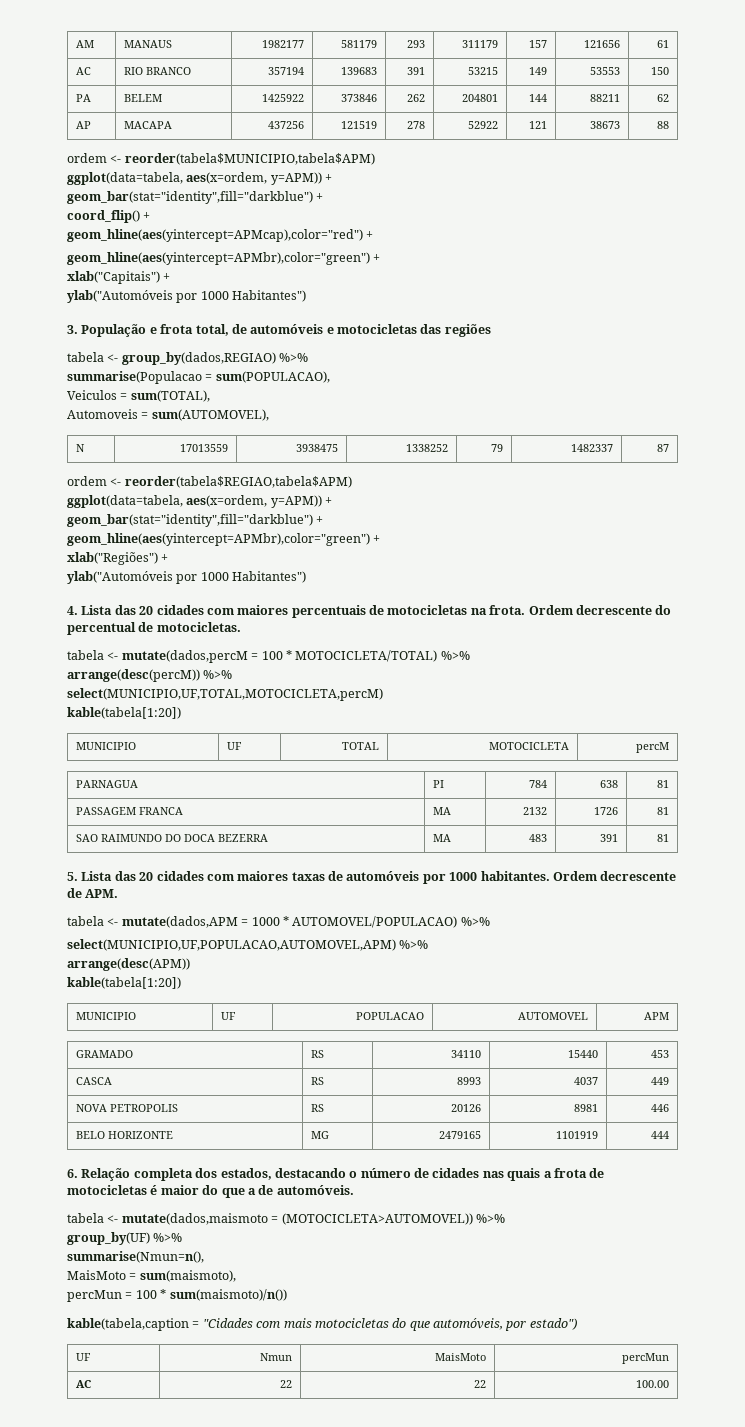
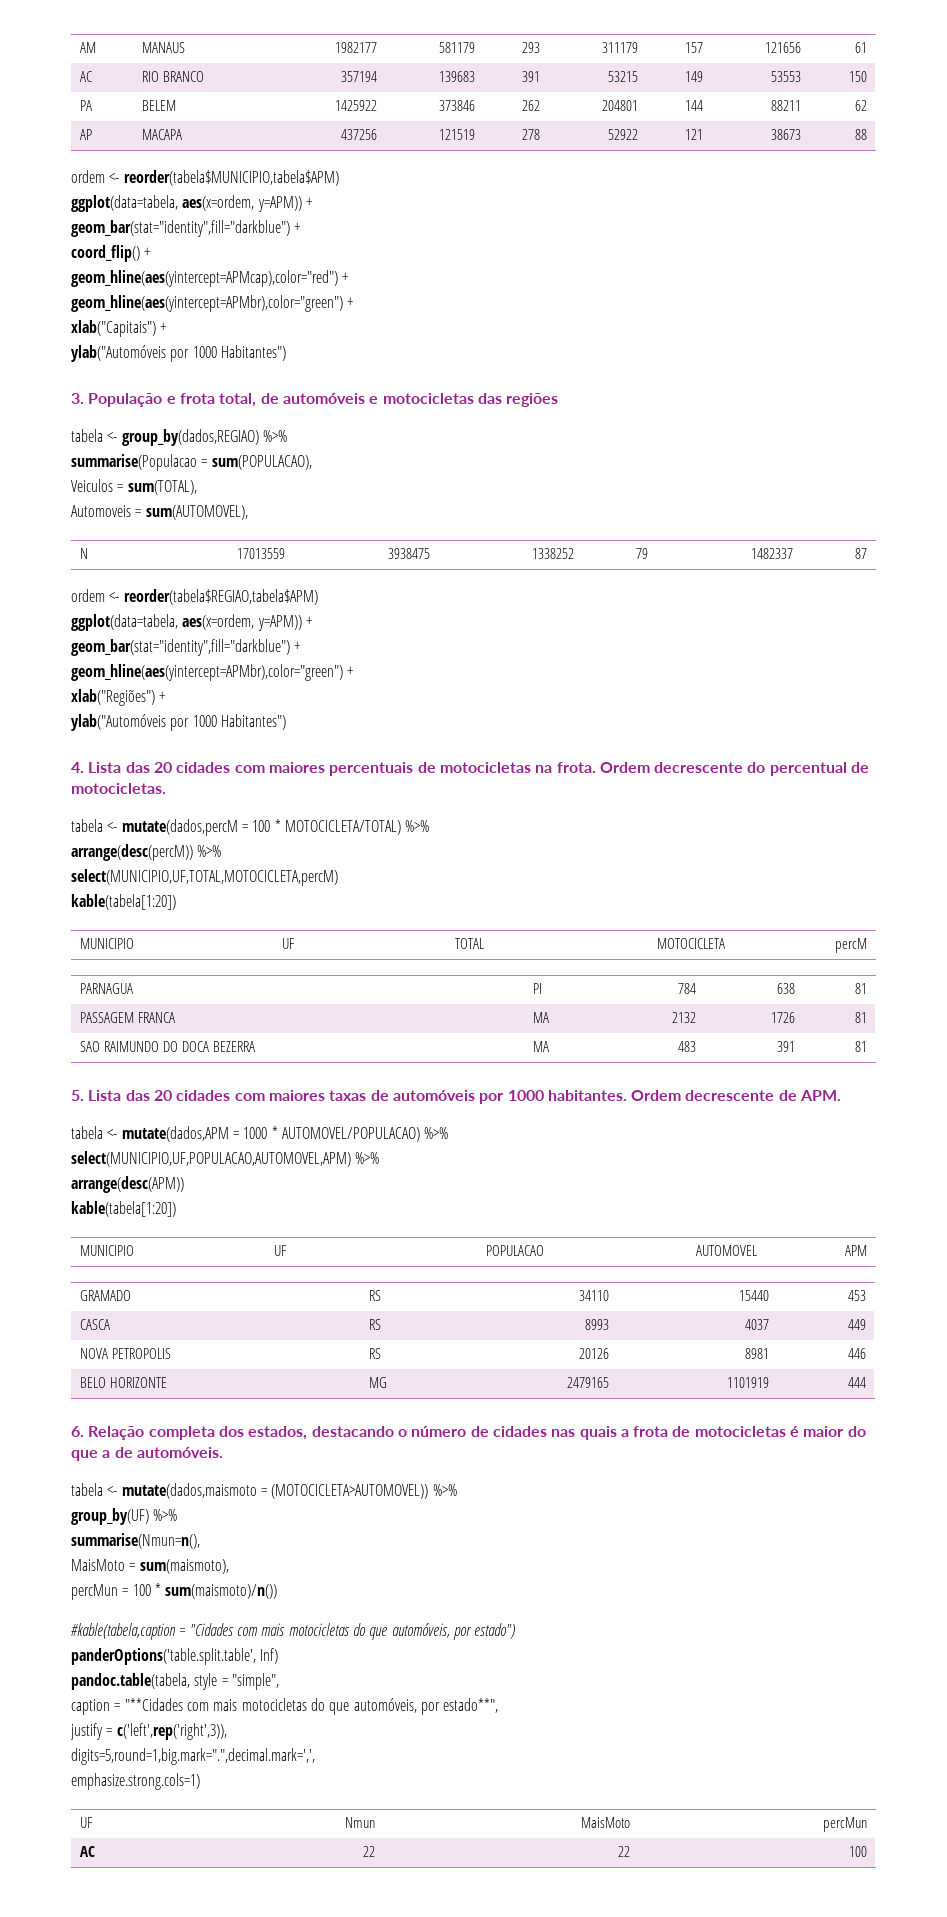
[67,1318,189,1331] kable(tabela,caption -> [71,1623,176,1640] #kable(tabela,caption
(577, 1324) none -> [71,1648,279,1665] [71,1673,279,1690] [71,1698,499,1715] [70,1723,227,1740] [71,1748,315,1765] [71,1773,200,1790] // panderOptions('table.split.table', Inf) // pandoc.table(tabela, style = "simple", // caption = "**Cidades com mais motocicletas do que automóveis, por estado**", // justify = c('left',rep('right',3)), // digits=5,round=1,big.mark=".",decimal.mark=',', // emphasize.strong.cols=1)
[636,1380,670,1388] 100.00 -> [848,1846,867,1857] 100

